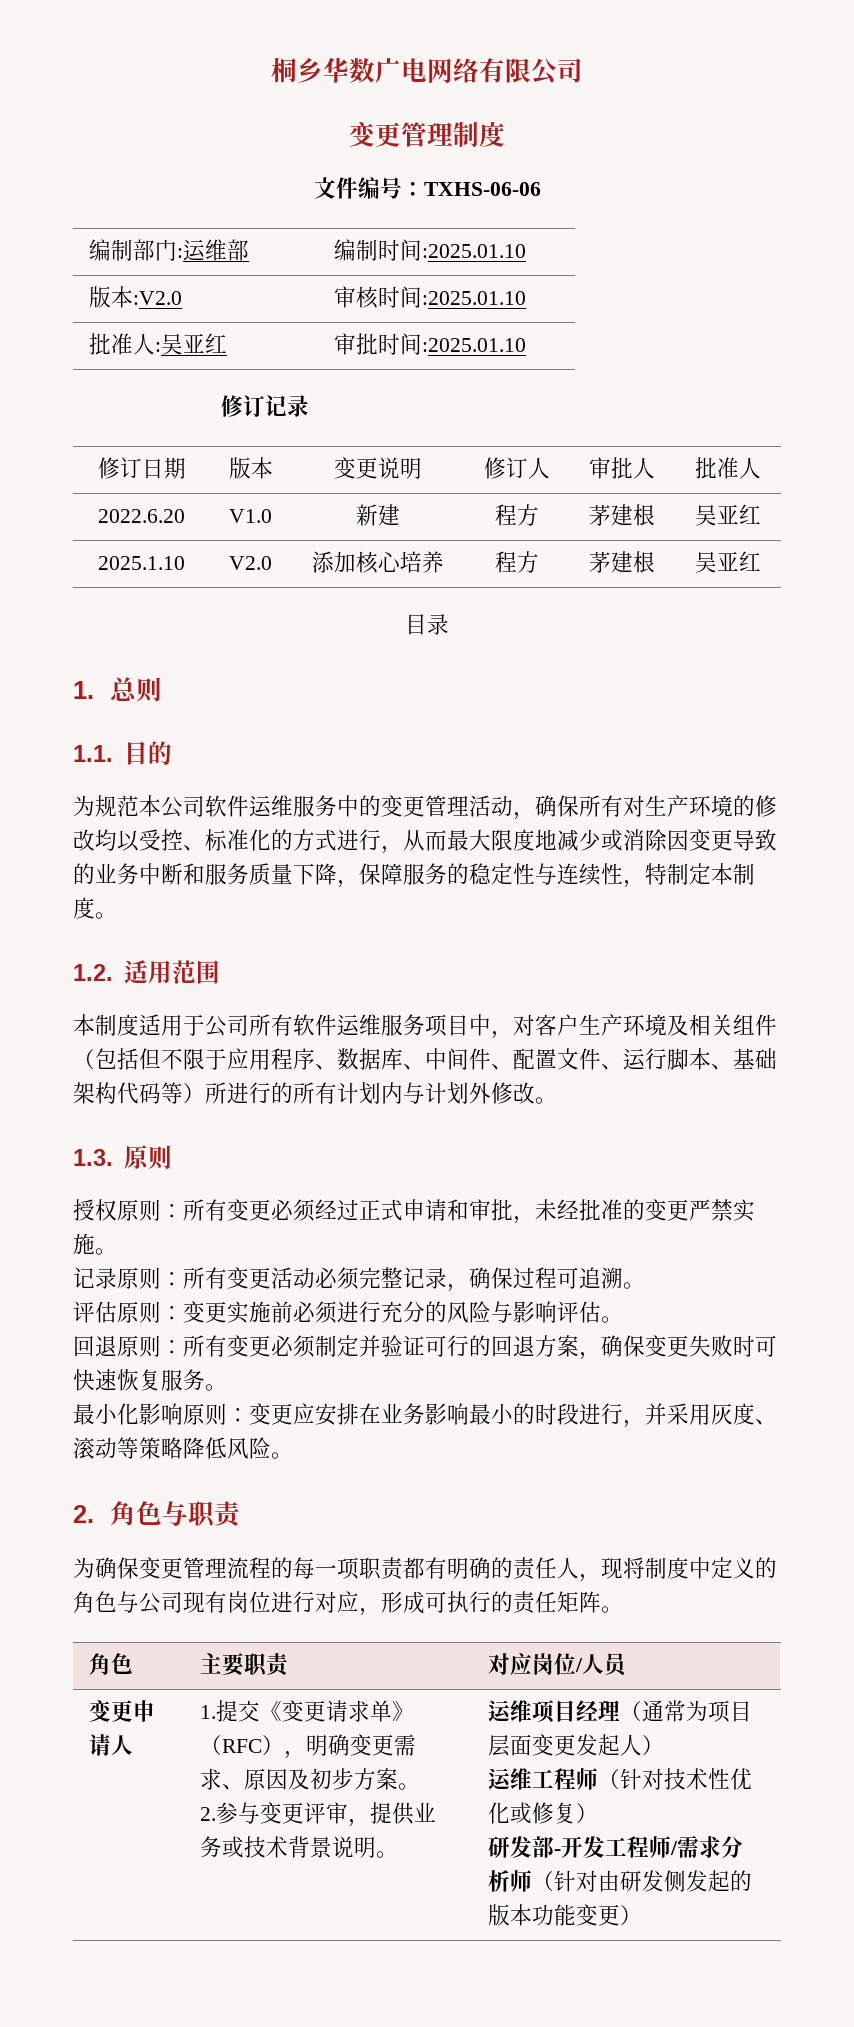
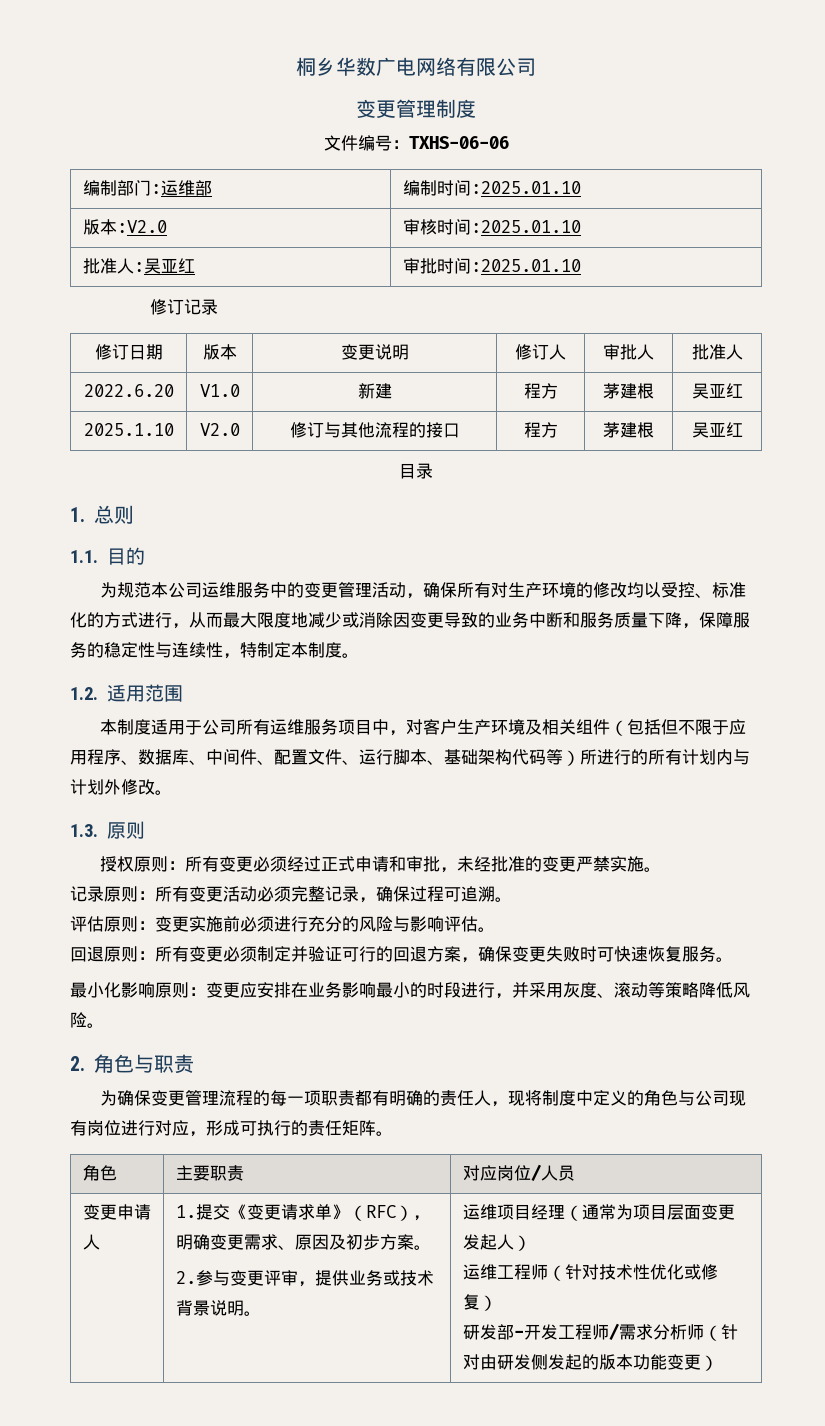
[312,551,444,574] 添加核心培养 -> [289,422,460,438] 修订与其他流程的接口
[205,795,249,817] 软件 -> (202, 590) none
[293,1014,337,1036] 软件 -> (270, 727) none

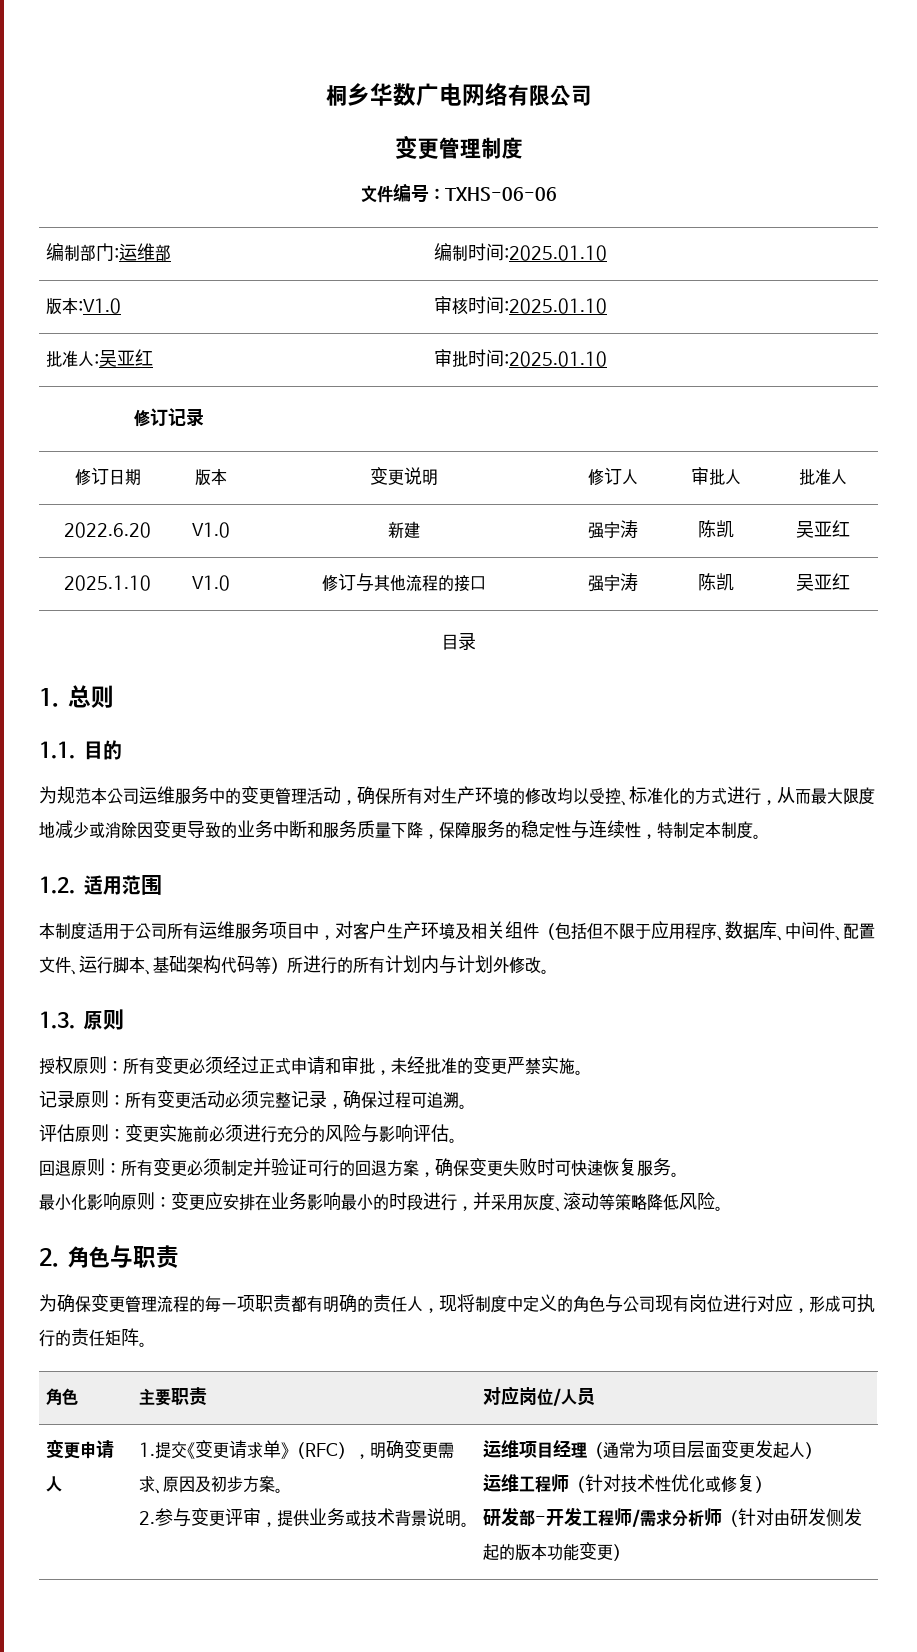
[116,220,167,233] :V2.0 -> [78,298,122,314] :V1.0
[523,383,558,399] [603,383,654,399] 程方 | 茅建根 -> [587,519,638,539] [698,520,734,538] 强宇涛 | 陈凯
[199,423,240,436] V2.0 -> [192,575,230,591] V1.0
[523,422,558,438] [603,422,654,438] 程方 | 茅建根 -> [587,572,638,592] [698,573,734,591] 强宇涛 | 陈凯

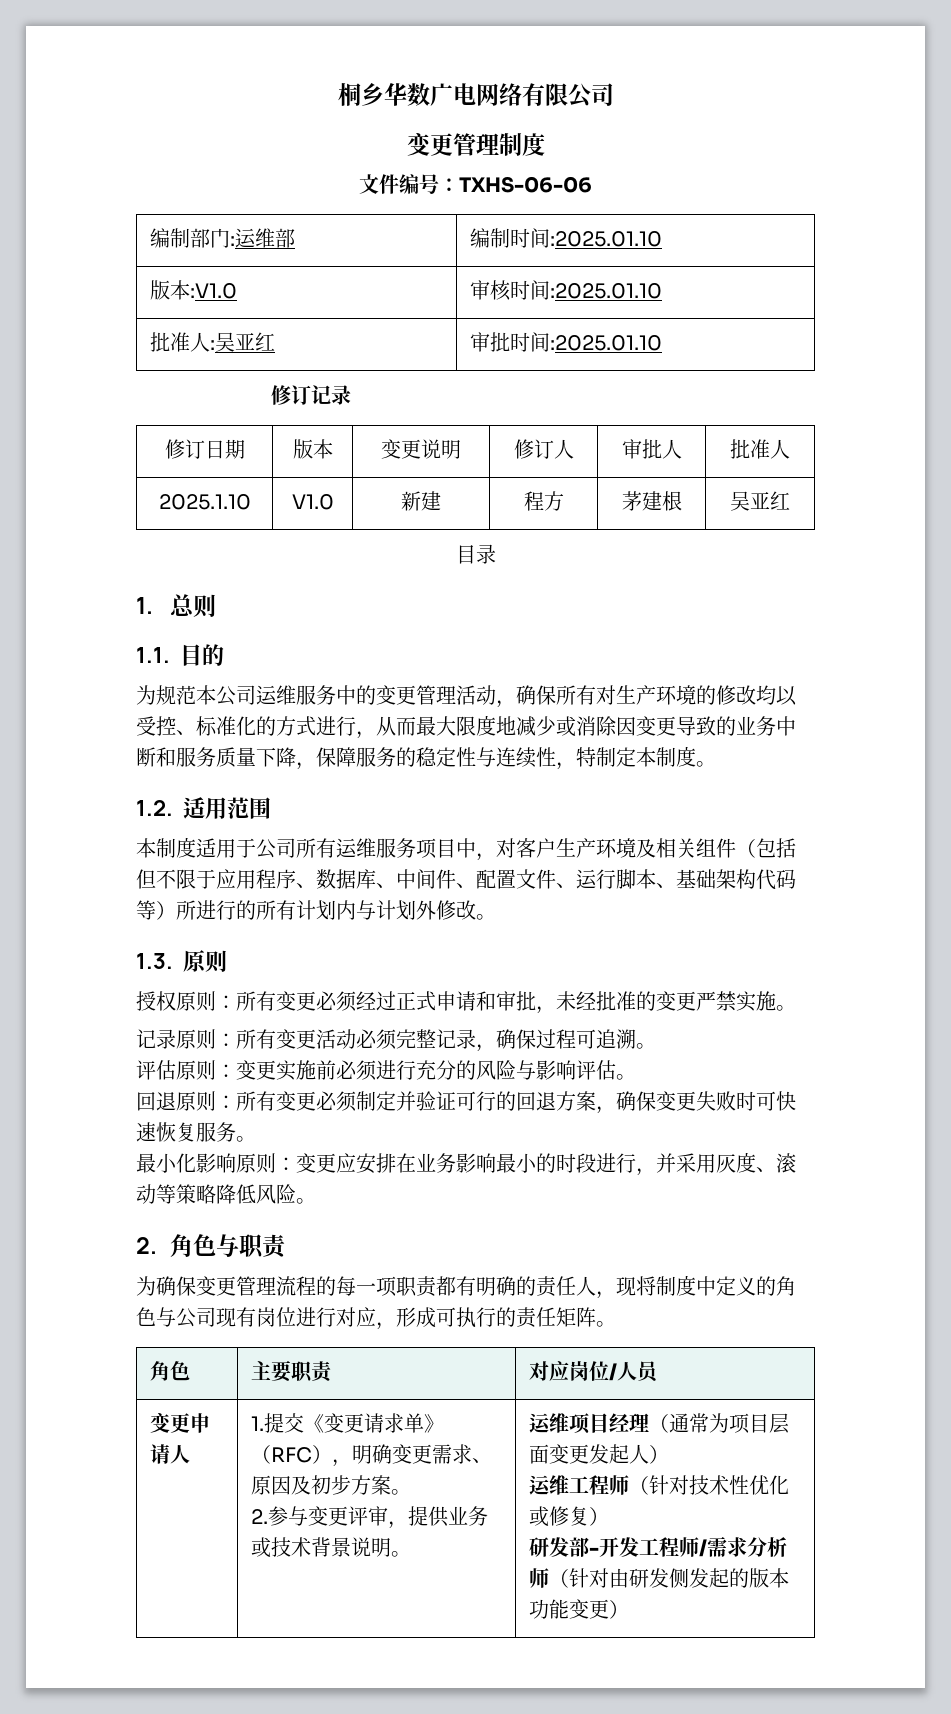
[64,522,151,538] 2022.6.20 -> [158,494,251,510] 2025.1.10
[587,519,638,539] [698,520,734,538] [795,520,850,538] [64,575,151,591] [192,575,230,591] [321,573,486,592] [587,572,638,592] [698,573,734,591] 强宇涛 | 陈凯 | 吴亚红 // 2025.1.10 | V1.0 | 修订与其他流程的接口 | 强宇涛 | 陈凯 -> [523,491,564,511] [621,491,682,511] 程方 | 茅建根

